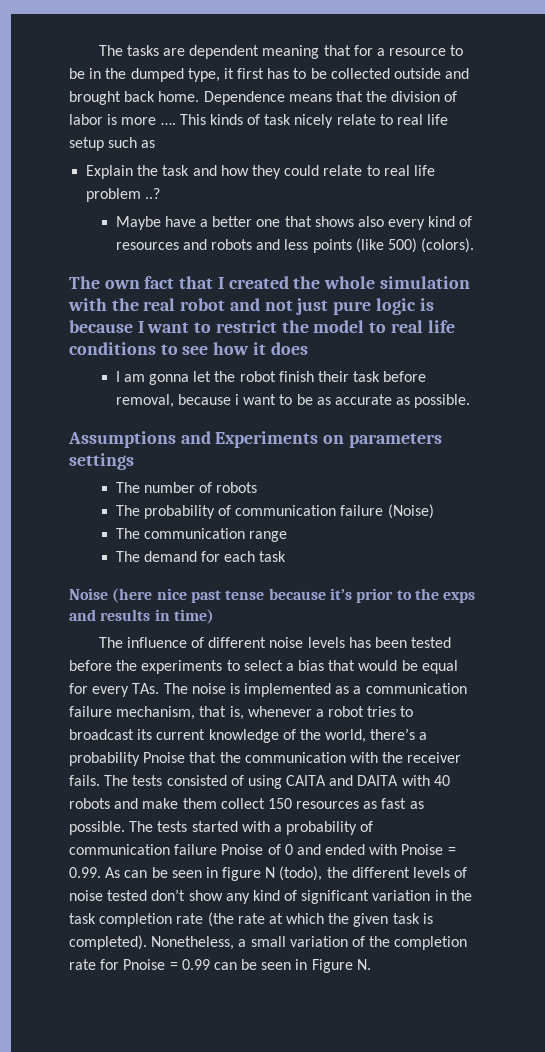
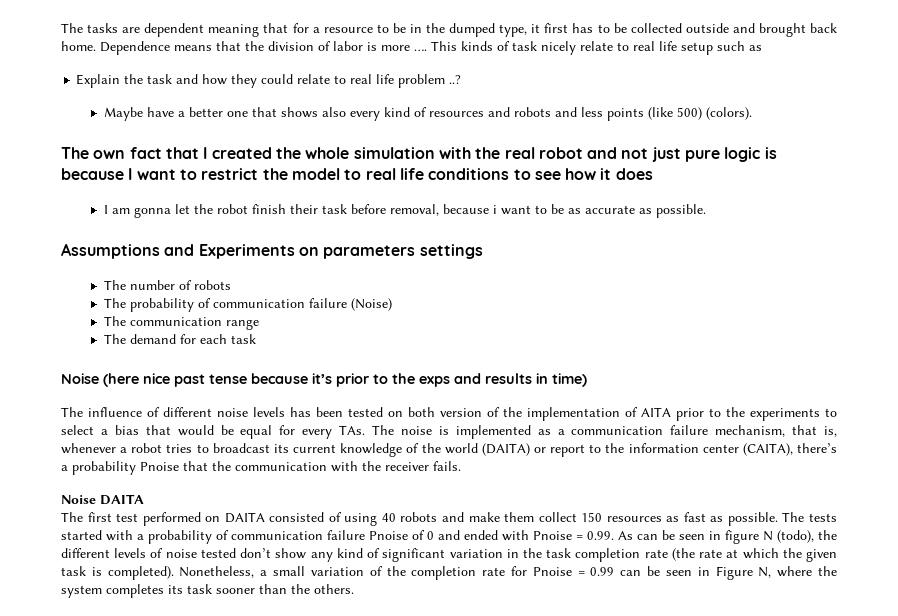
[69,660,112,671] before -> [388,407,721,421] on both version of the implementation of AITA prior to
[325,729,367,743] world, -> [444,443,793,457] world (DAITA) or report to the information center (CAITA),
[104,775,430,789] The tests consisted of using CAITA and DAITA with -> [61,494,144,505] [61,512,378,526] // Noise DAITA // The first test performed on DAITA consisted of using
[356,959,371,970] N. -> [758,566,838,578] [61,584,354,598] N, where the system completes its task sooner than the others.

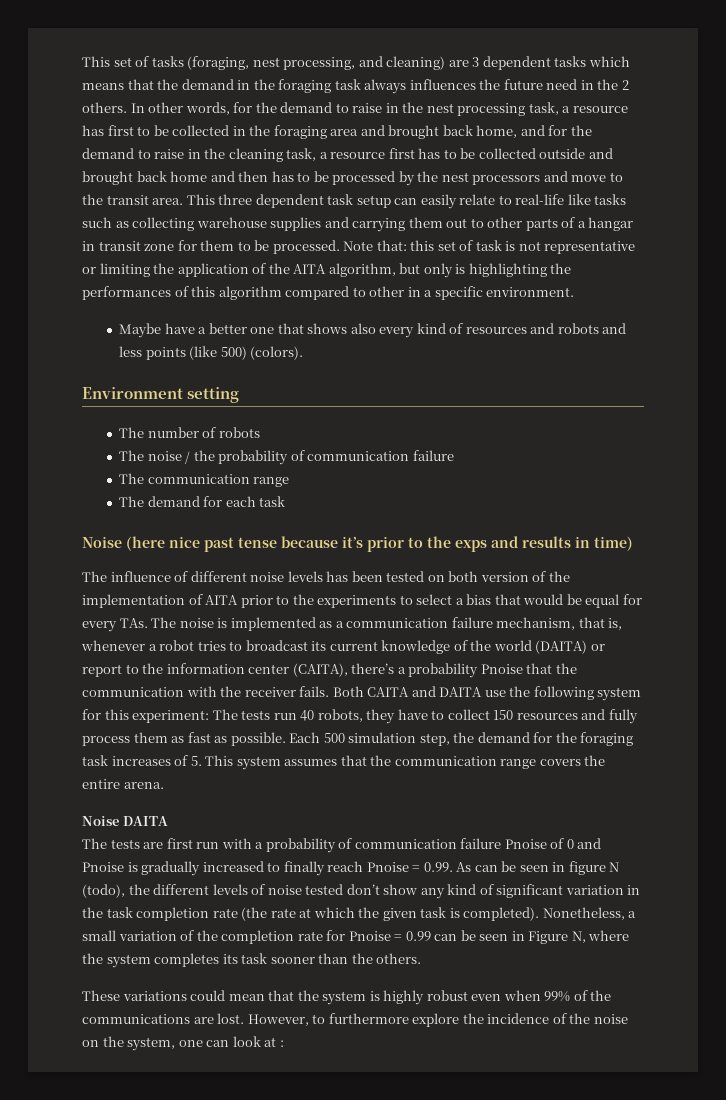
[61,23,541,37] The tasks are dependent meaning that for a resource to be in the dumped type, it -> [82,56,630,70] [82,79,629,94] [82,102,628,116] [82,125,592,139] [82,148,386,162] This set of tasks (foraging, nest processing, and cleaning) are 3 dependent tasks which means that the demand in the foraging task always influences the future need in the 2 others. In other words, for the demand to raise in the nest processing task, a resource has first to be collected in the foraging area and brought back home, and for the demand to raise in the cleaning task, a resource
[61,41,762,55] [76,74,462,88] home. Dependence means that the division of labor is more …. This kinds of task nicely relate to real life setup such as // Explain the task and how they could relate to real life problem ..? -> [170,171,623,186] [82,194,627,209] [82,217,634,232] [82,240,636,254] [82,263,572,278] [82,286,575,300] home and then has to be processed by the nest processors and move to the transit area. This three dependent task setup can easily relate to real-life like tasks such as collecting warehouse supplies and carrying them out to other parts of a hangar in transit zone for them to be processed. Note that: this set of task is not representative or limiting the application of the AITA algorithm, but only is highlighting the performances of this algorithm compared to other in a specific environment.
[61,147,777,162] [61,168,653,180] [103,204,706,218] [61,243,483,259] The own fact that I created the whole simulation with the real robot and not just pure logic is because I want to restrict the model to real life conditions to see how it does // I am gonna let the robot finish their task before removal, because i want to be as accurate as possible. // Assumptions and Experiments on parameters settings -> [82,387,240,403] Environment setting
[129,298,392,312] probability of communication failure (Noise) -> [147,450,454,465] noise / the probability of communication failure
[61,494,144,505] [61,512,837,526] [61,530,102,540] // Noise DAITA // The first test performed on DAITA consisted of using 40 robots and make them collect 150 resources as fast as possible. The tests started -> [332,686,642,701] [82,709,638,724] [82,732,634,746] [82,755,606,770] [82,779,164,789] [82,816,168,826] [82,838,220,849] Both CAITA and DAITA use the following system for this experiment: The tests run 40 robots, they have to collect 150 resources and fully process them as fast as possible. Each 500 simulation step, the demand for the foraging task increases of 5. This system assumes that the communication range covers the entire arena. // Noise DAITA // The tests are first run
[464,530,529,541] ended with -> [82,861,364,876] Pnoise is gradually increased to finally reach
(354, 589) none -> [82,990,612,1005] [82,1013,628,1027] [82,1036,284,1051] // These variations could mean that the system is highly robust even when 99% of the communications are lost. However, to furthermore explore the incidence of the noise on the system, one can look at :

